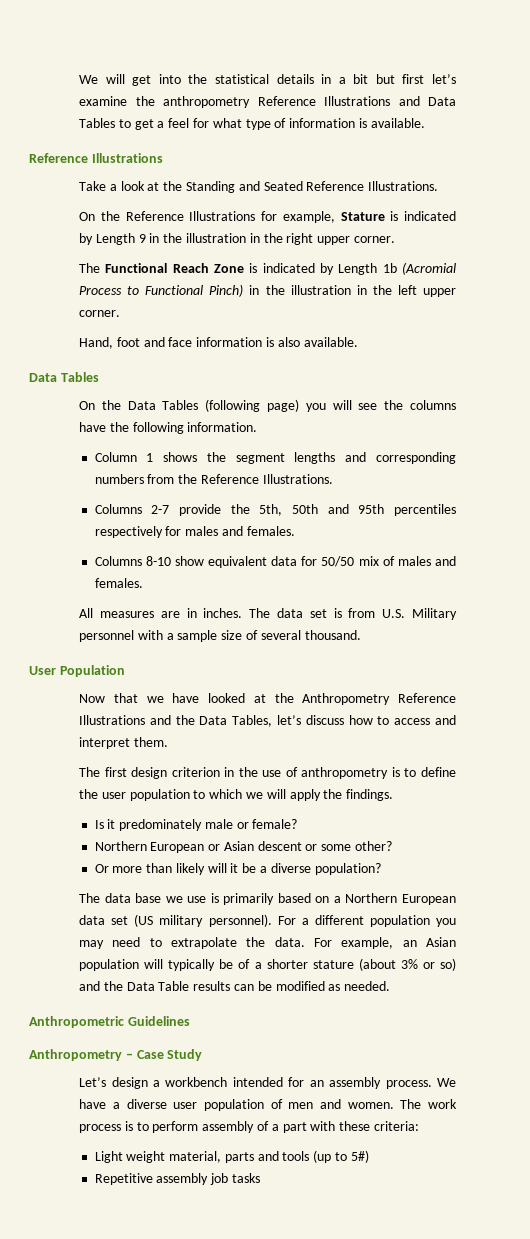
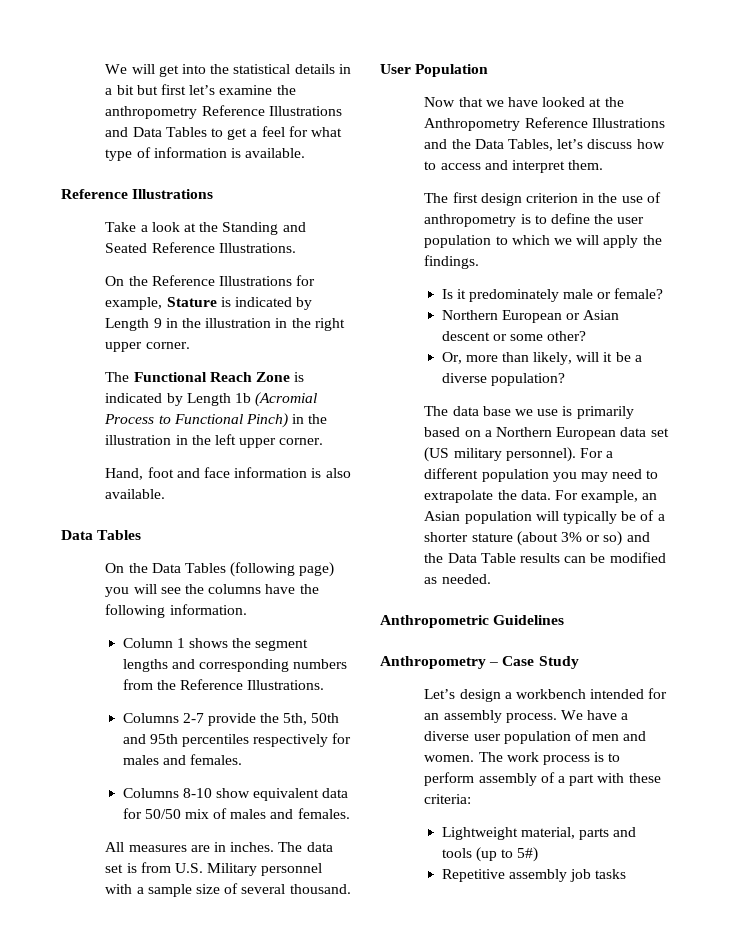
[94,864,109,873] Or -> [441,352,462,364] Or,
[175,863,205,875] likely -> [533,352,573,365] likely,
[94,1151,166,1163] Light weight -> [441,827,518,840] Lightweight

